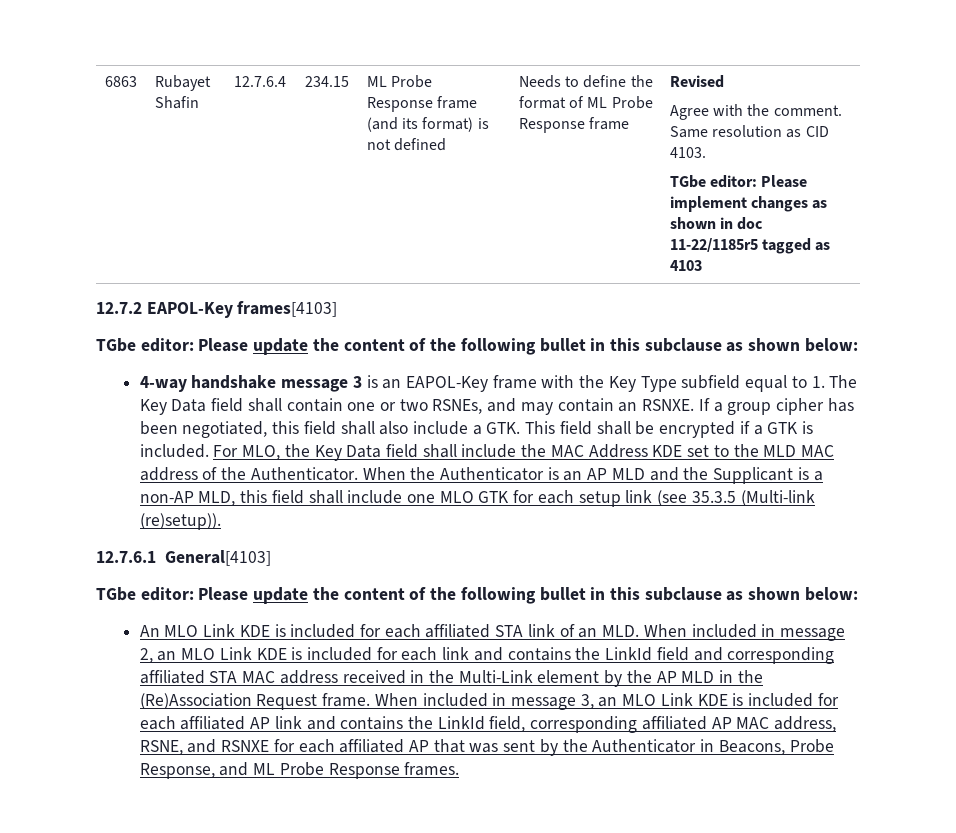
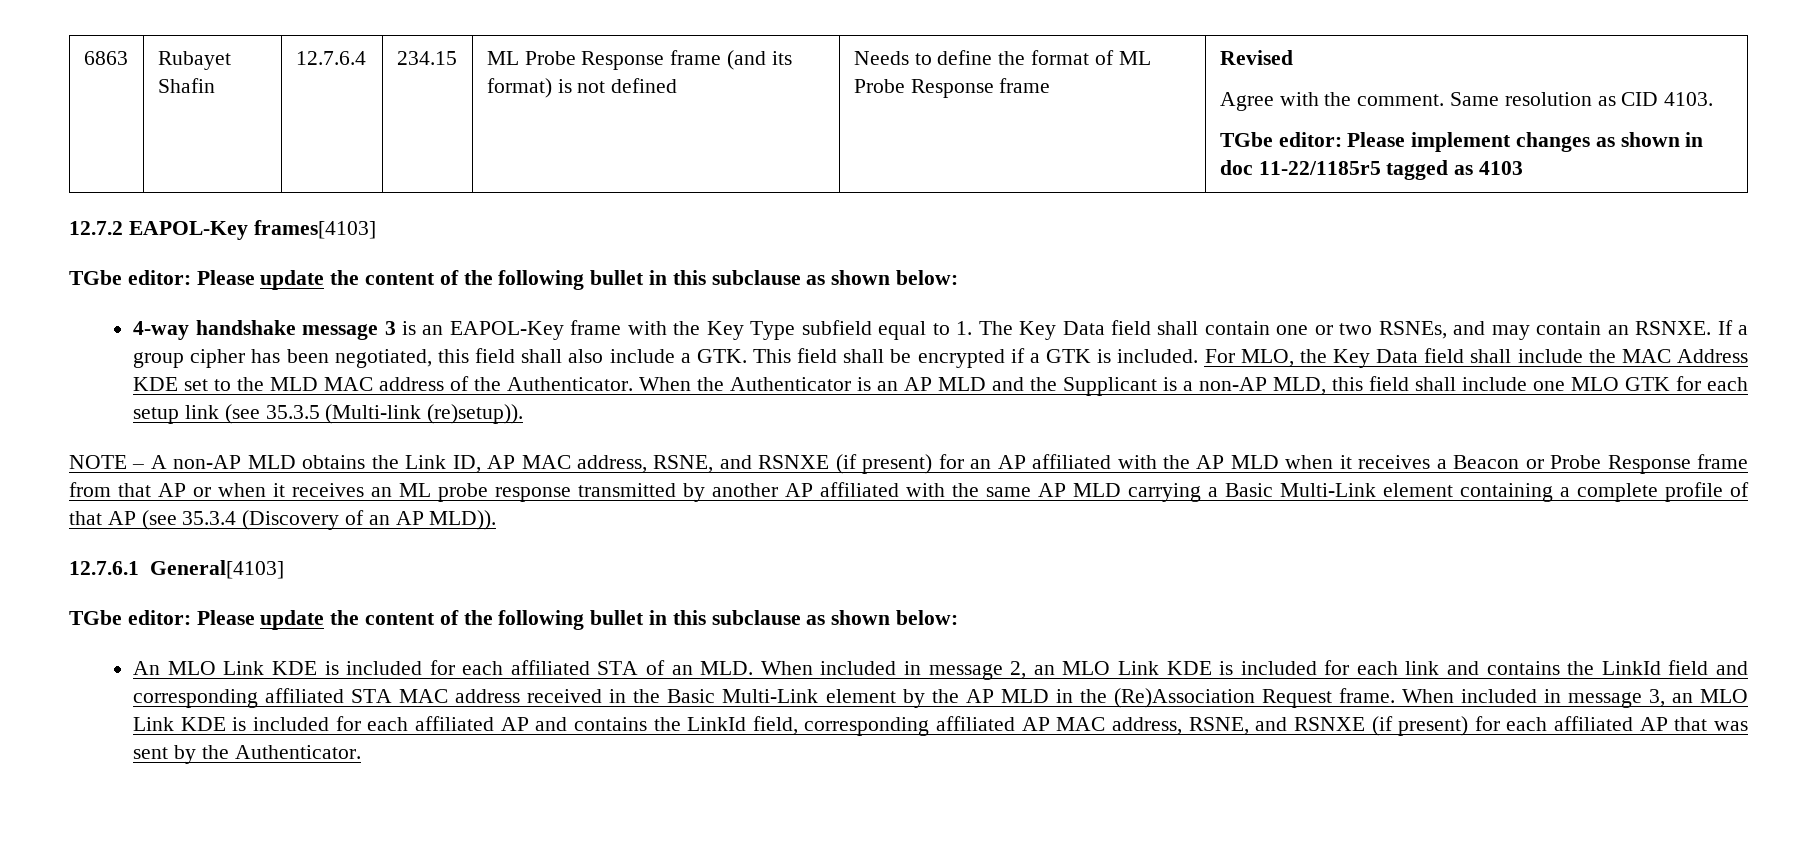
(221, 521) none -> [69,454,1749,474] [69,482,1749,502] [69,510,497,530] // NOTE – A non-AP MLD obtains the Link ID, AP MAC address, RSNE, and RSNXE (if present) for an AP affiliated with the AP MLD when it receives a Beacon or Probe Response frame from that AP or when it receives an ML probe response transmitted by another AP affiliated with the same AP MLD carrying a Basic Multi-Link element containing a complete profile of that AP (see 35.3.4 (Discovery of an AP MLD)).
[527,624,555,637] link -> (639, 668) none
(454, 676) none -> [667,689,716,703] Basic
[274,716,302,729] link -> (529, 724) none
(270, 746) none -> [1371,716,1469,736] (if present)
[592,739,834,755] [139,762,460,779] Authenticator in Beacons, Probe Response, and ML Probe Response frames. -> [234,745,361,759] Authenticator.

